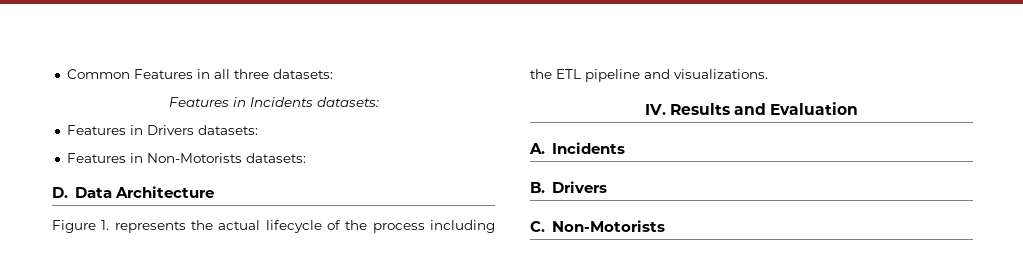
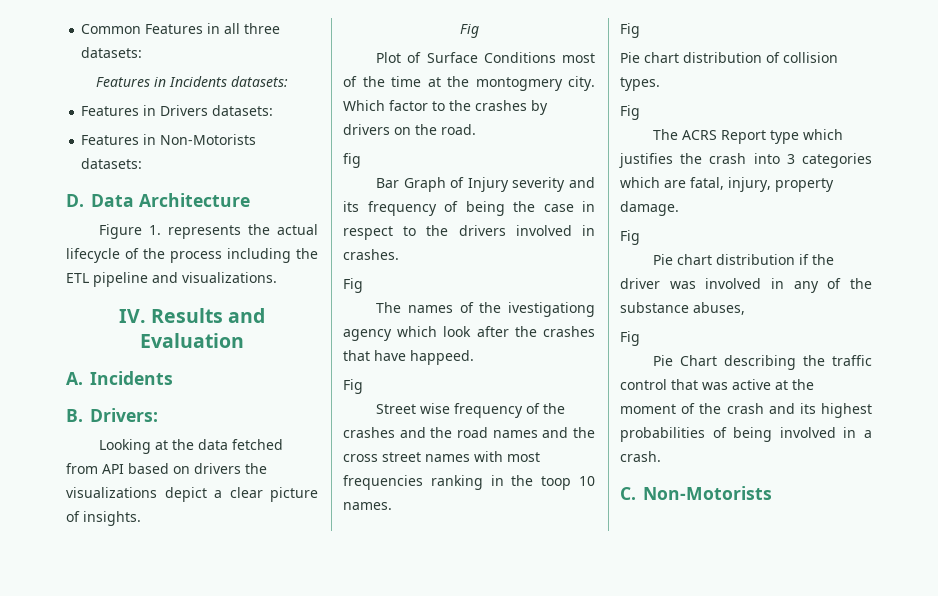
[551,181,607,193] Drivers -> [90,408,158,422] [99,439,284,454] [66,463,267,474] [66,487,318,502] [66,511,141,526] [459,24,479,38] [376,52,595,63] [343,76,595,91] [343,100,548,115] [343,124,476,135] [343,153,361,168] [376,177,595,192] [343,201,595,216] [343,225,595,240] [343,249,399,260] [343,278,363,293] [376,302,595,317] [343,326,595,341] [343,350,474,365] [343,379,363,394] [376,403,566,418] [343,427,595,438] [343,451,540,462] [343,475,595,490] [343,502,392,510] [620,23,640,38] [620,52,838,63] [620,77,660,91] [620,105,640,120] [653,129,844,144] [619,153,872,168] [620,177,834,192] [620,201,679,216] [620,230,640,245] [653,254,835,265] [620,278,872,293] [620,302,745,315] [620,331,640,346] [653,355,872,370] [620,379,814,390] [620,403,872,418] [620,427,872,442] [620,451,661,462] Drivers: // Looking at the data fetched from API based on drivers the visualizations depict a clear picture of insights. // Fig // Plot of Surface Conditions most of the time at the montogmery city. Which factor to the crashes by drivers on the road. // fig // Bar Graph of Injury severity and its frequency of being the case in respect to the drivers involved in crashes. // Fig // The names of the ivestigationg agency which look after the crashes that have happeed. // Fig // Street wise frequency of the crashes and the road names and the cross street names with most frequencies ranking in the toop 10 names. // Fig // Pie chart distribution of collision types. // Fig // The ACRS Report type which justifies the crash into 3 categories which are fatal, injury, property damage. // Fig // Pie chart distribution if the driver was involved in any of the substance abuses, // Fig // Pie Chart describing the traffic control that was active at the moment of the crash and its highest probabilities of being involved in a crash.

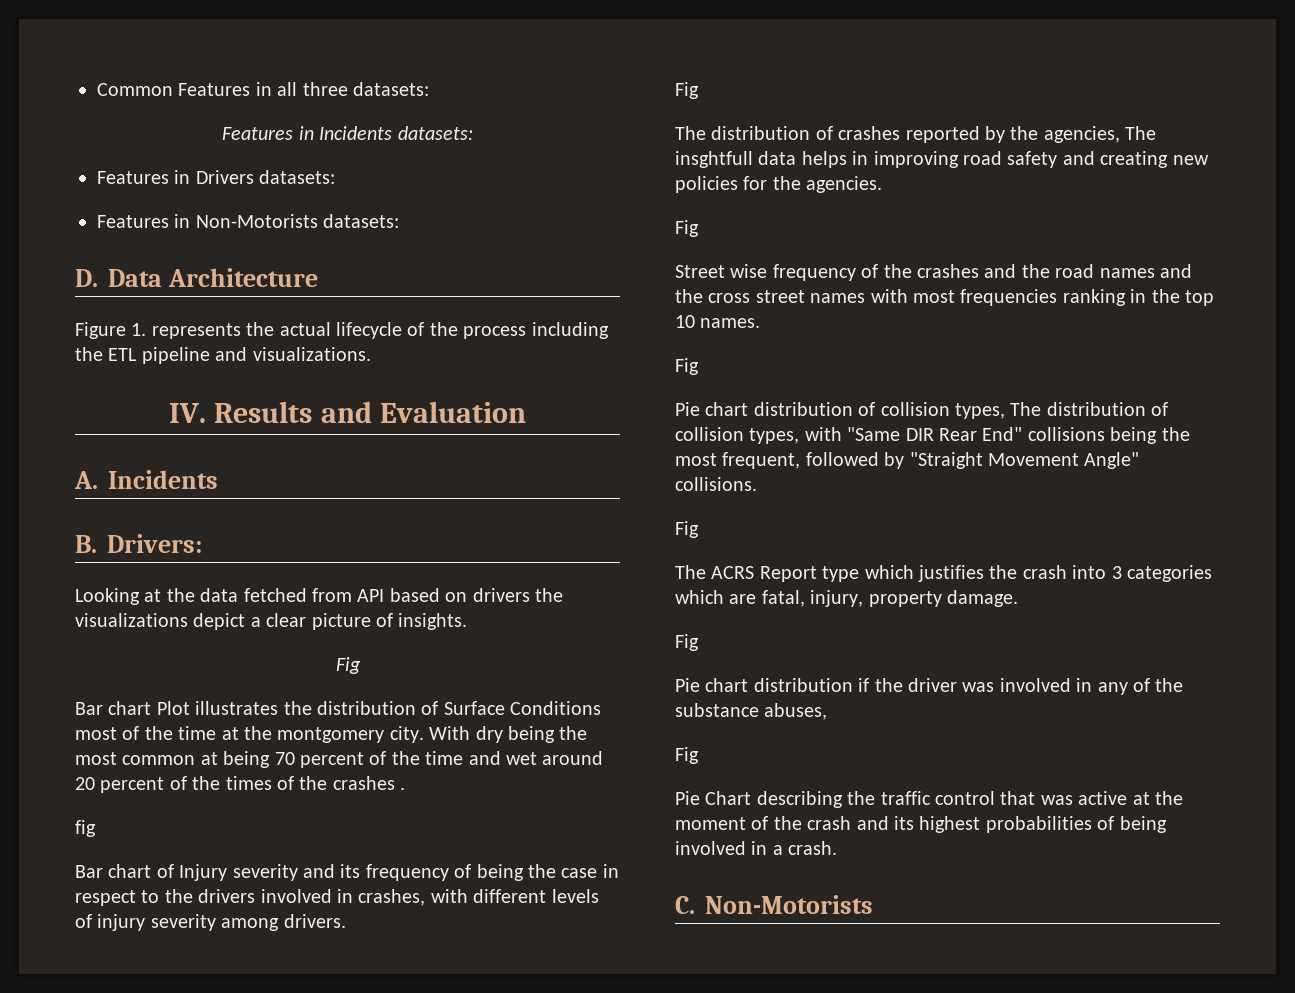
[376,52,402,63] Plot -> [75,701,416,715] Bar chart Plot illustrates the distribution
[475,76,595,91] [343,100,548,115] [343,124,476,135] montogmery city. Which factor to the crashes by drivers on the road. -> [277,726,588,743] [75,751,604,768] [75,776,406,793] montgomery city. With dry being the most common at being 70 percent of the time and wet around 20 percent of the times of the crashes .
[403,177,446,192] Graph -> [108,864,152,878] chart
[343,249,399,260] [343,278,363,293] [376,302,595,317] [343,326,595,341] [343,350,474,365] crashes. // Fig // The names of the ivestigationg agency which look after the crashes that have happeed. -> [358,889,599,906] [75,914,346,931] [675,82,699,99] [675,126,1157,143] [675,151,1209,168] [675,176,883,193] crashes, with different levels of injury severity among drivers. // Fig // The distribution of crashes reported by the agencies, The insghtfull data helps in improving road safety and creating new policies for the agencies.
[541,476,572,490] toop -> [1185,290,1214,306] top
[620,77,660,91] types. -> [955,402,1169,419] [675,427,1190,444] [675,452,1140,469] [675,477,757,491] types, The distribution of collision types, with "Same DIR Rear End" collisions being the most frequent, followed by "Straight Movement Angle" collisions.

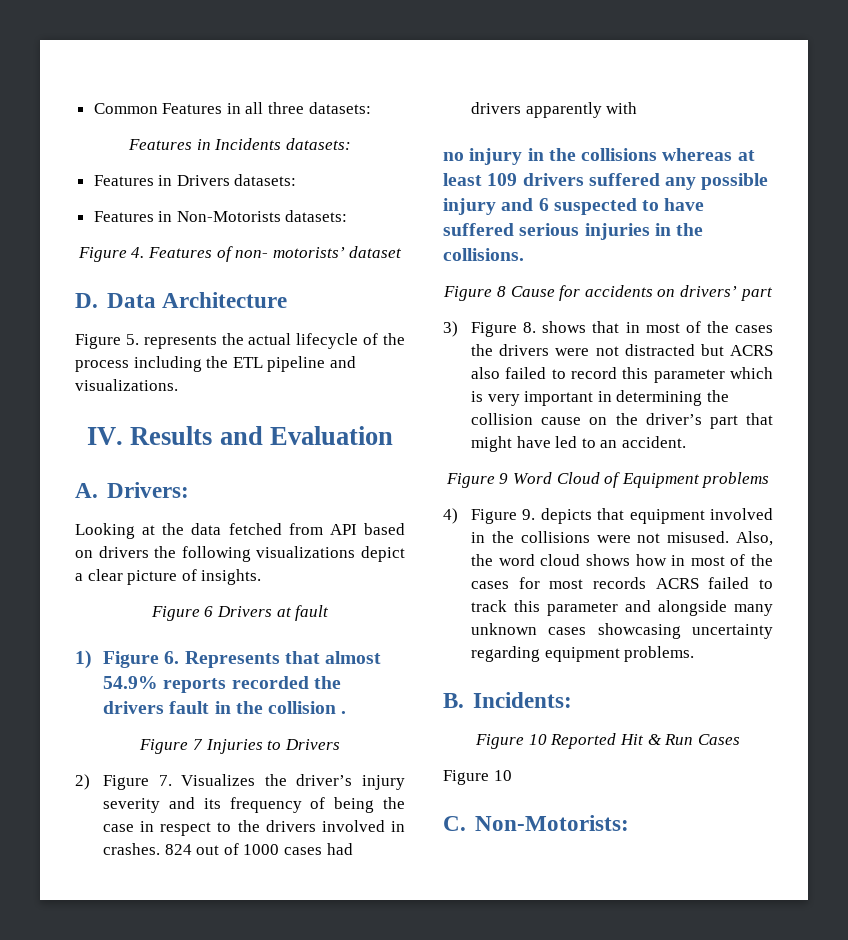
(400, 221) none -> [77,246,403,262] // Figure 4. Features of non- motorists’ dataset
[131,323,147,336] 1. -> [125,334,139,345] 5.
[108,470,218,489] [75,535,97,553] Incidents // B. -> (98, 490) none
(563, 595) none -> [181,546,251,562] following
[335,657,361,674] [75,701,602,715] [75,726,588,743] [75,751,604,768] [75,776,406,793] [75,820,96,837] [75,864,228,881] Fig // Bar chart Plot illustrates the distribution of Surface Conditions most of the time at the montgomery city. With dry being the most common at being 70 percent of the time and wet around 20 percent of the times of the crashes . // fig // Bar chart of Injury -> [150,605,330,621] [75,650,382,669] [103,676,341,693] [103,701,347,714] [139,739,340,754] [75,774,405,790] Figure 6 Drivers at fault // 1) Figure 6. Represents that almost 54.9% reports recorded the drivers fault in the collision . // Figure 7 Injuries to Drivers // 2) Figure 7. Visualizes the driver’s injury
[358,889,599,906] [75,914,346,931] [675,82,699,99] [675,126,1157,143] [675,151,1209,168] [675,176,883,193] [675,220,699,237] [675,264,1192,281] [675,289,1214,306] [675,315,761,328] [675,358,699,375] [675,402,1169,419] [675,427,1190,444] [675,452,1140,469] [675,477,757,491] [675,521,699,538] [675,565,1212,582] [675,590,1018,607] [675,634,699,651] [675,678,1184,695] [675,703,828,720] [675,747,699,764] [675,791,1183,808] [675,816,1167,833] [675,841,838,855] [675,895,873,914] crashes, with different levels of injury severity among drivers. // Fig // The distribution of crashes reported by the agencies, The insghtfull data helps in improving road safety and creating new policies for the agencies. // Fig // Street wise frequency of the crashes and the road names and the cross street names with most frequencies ranking in the top 10 names. // Fig // Pie chart distribution of collision types, The distribution of collision types, with "Same DIR Rear End" collisions being the most frequent, followed by "Straight Movement Angle" collisions. // Fig // The ACRS Report type which justifies the crash into 3 categories which are fatal, injury, property damage. // Fig // Pie chart distribution if the driver was involved in any of the substance abuses, // Fig // Pie Chart describing the traffic control that was active at the moment of the crash and its highest probabilities of being involved in a crash. // C. Non-Motorists -> [103,843,353,855] [471,102,638,118] [443,148,755,165] [443,173,769,190] [443,198,705,215] [443,223,704,240] [443,248,524,261] [443,285,773,301] [443,321,773,337] [471,344,773,356] [471,367,773,383] [471,390,730,406] [471,413,773,429] [471,436,687,452] [445,472,770,488] [443,508,773,524] [471,531,773,546] [471,554,773,566] [471,577,773,589] [471,600,773,616] [471,623,773,639] [471,646,695,662] [443,692,572,708] [475,733,740,749] [443,770,512,785] [443,815,629,831] crashes. 824 out of 1000 cases had drivers apparently with // no injury in the collisions whereas at least 109 drivers suffered any possible injury and 6 suspected to have suffered serious injuries in the collisions. // Figure 8 Cause for accidents on drivers’ part // 3) Figure 8. shows that in most of the cases the drivers were not distracted but ACRS also failed to record this parameter which is very important in determining the collision cause on the driver’s part that might have led to an accident. // Figure 9 Word Cloud of Equipment problems // 4) Figure 9. depicts that equipment involved in the collisions were not misused. Also, the word cloud shows how in most of the cases for most records ACRS failed to track this parameter and alongside many unknown cases showcasing uncertainty regarding equipment problems. // B. Incidents: // Figure 10 Reported Hit & Run Cases // Figure 10 // C. Non-Motorists:

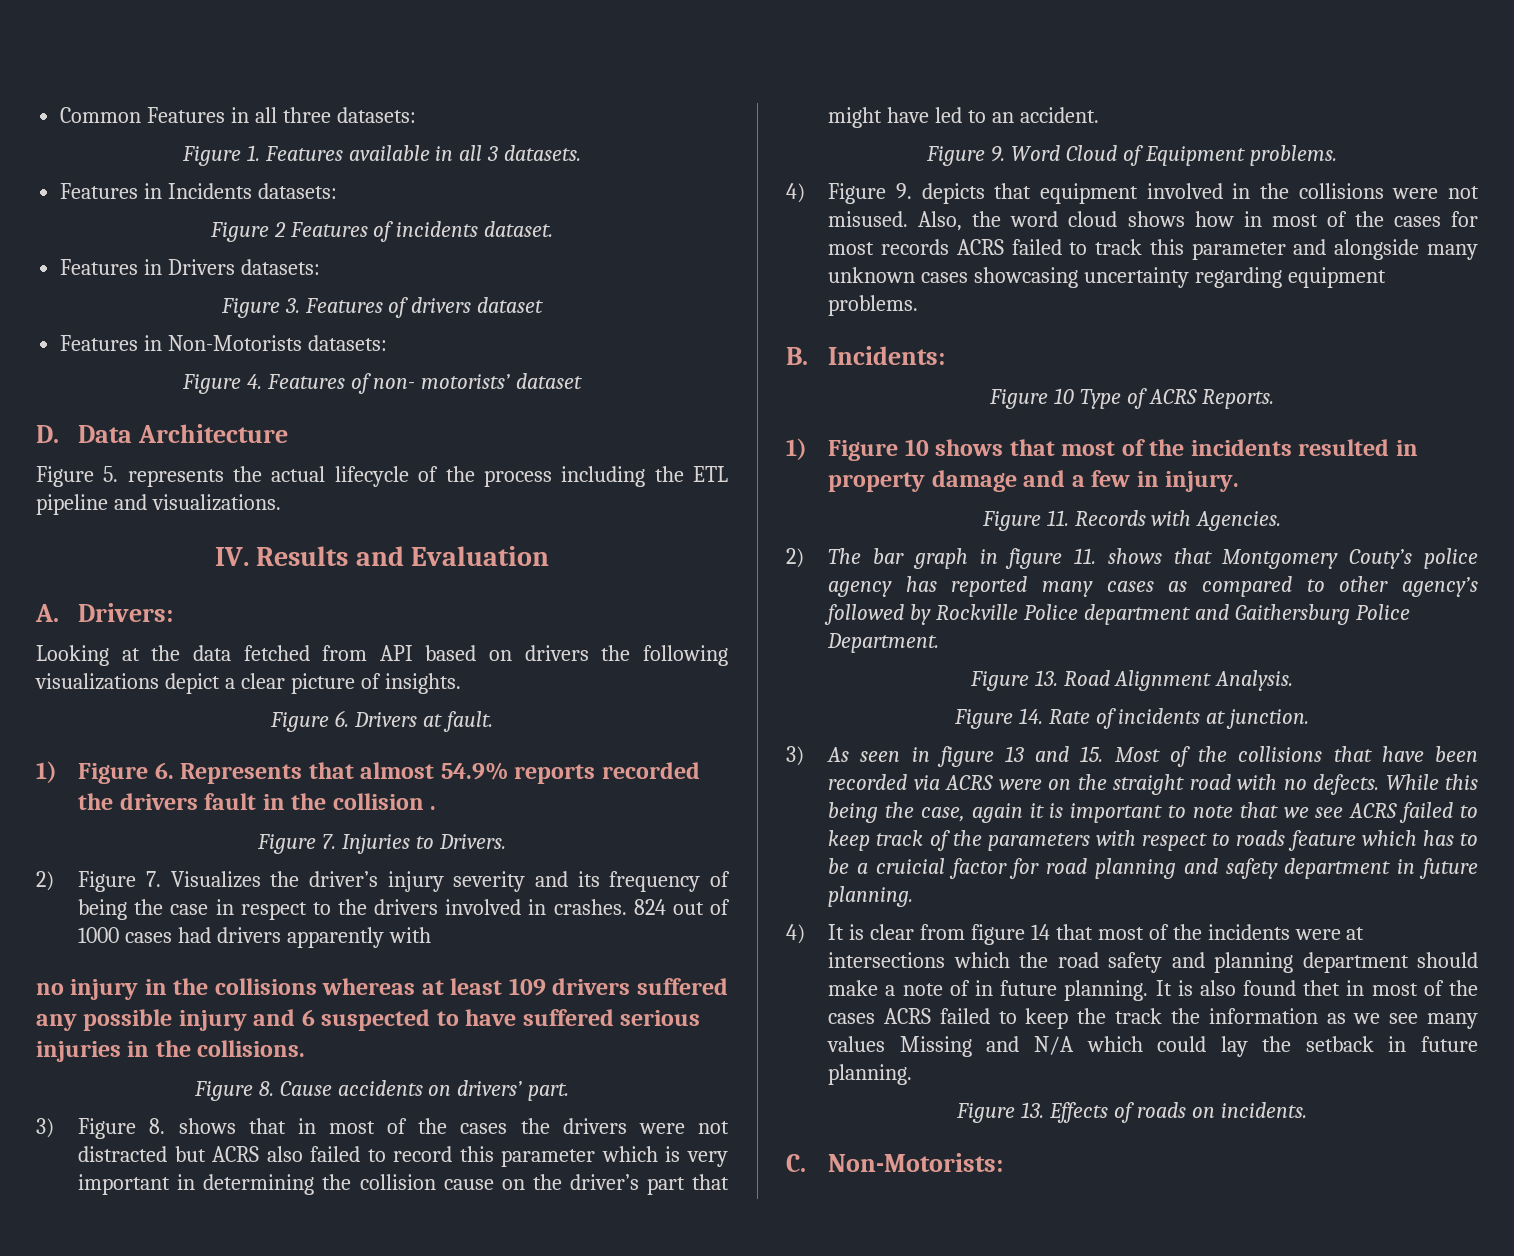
[128,138,351,150] [93,174,297,186] Features in Incidents datasets: // Features in Drivers datasets: -> [181,145,582,166] [60,183,338,199] [209,221,554,242] [60,259,321,275] [220,297,544,318] Figure 1. Features available in all 3 datasets. // Features in Incidents datasets: // Figure 2 Features of incidents dataset. // Features in Drivers datasets: // Figure 3. Features of drivers dataset
[204,606,214,617] 6 -> [335,710,350,727] 6.
[295,605,330,621] fault -> [442,711,493,732] fault.
[192,739,203,750] 7 -> [322,834,337,849] 7.
[284,739,340,750] Drivers -> [438,834,506,849] Drivers.
[497,285,581,301] 8 Cause for -> [258,1081,332,1096] 8. Cause
[740,287,773,301] part -> [528,1083,570,1101] part.
[499,473,509,484] 9 -> [991,146,1006,162] 9.
[702,472,770,488] problems -> [1249,145,1337,166] problems.
[550,733,740,749] [443,770,512,785] Reported Hit & Run Cases // Figure 10 -> [1080,388,1274,409] [786,438,1418,461] [828,470,1240,492] [981,510,1282,531] [786,548,1478,569] [828,576,1478,597] [824,604,1410,625] [827,633,940,653] [969,670,1294,691] [953,708,1310,729] [786,746,1478,767] [828,774,1478,795] [828,802,1478,823] [828,830,1478,851] [828,858,1478,879] [828,886,914,907] [786,924,1365,945] [828,952,1478,973] [828,980,1478,1001] [828,1008,1478,1029] [827,1036,1478,1057] [828,1064,913,1085] [956,1102,1307,1123] Type of ACRS Reports. // 1) Figure 10 shows that most of the incidents resulted in property damage and a few in injury. // Figure 11. Records with Agencies. // 2) The bar graph in figure 11. shows that Montgomery Couty’s police agency has reported many cases as compared to other agency’s followed by Rockville Police department and Gaithersburg Police Department. // Figure 13. Road Alignment Analysis. // Figure 14. Rate of incidents at junction. // 3) As seen in figure 13 and 15. Most of the collisions that have been recorded via ACRS were on the straight road with no defects. While this being the case, again it is important to note that we see ACRS failed to keep track of the parameters with respect to roads feature which has to be a cruicial factor for road planning and safety department in future planning. // 4) It is clear from figure 14 that most of the incidents were at intersections which the road safety and planning department should make a note of in future planning. It is also found thet in most of the cases ACRS failed to keep the track the information as we see many values Missing and N/A which could lay the setback in future planning. // Figure 13. Effects of roads on incidents.

